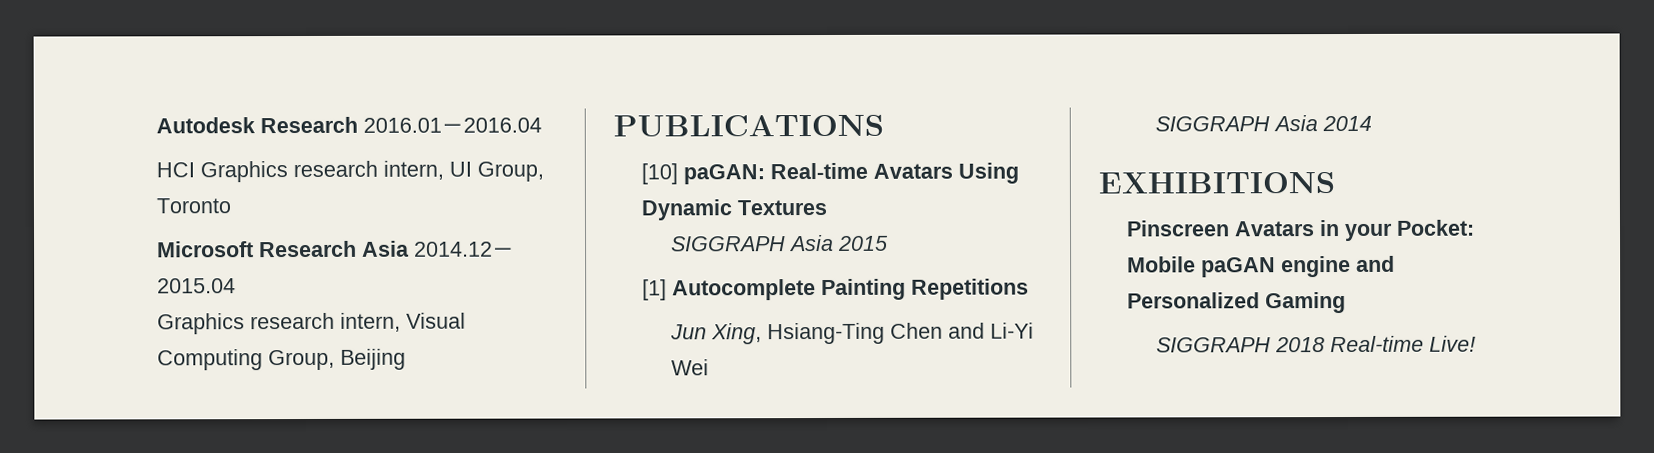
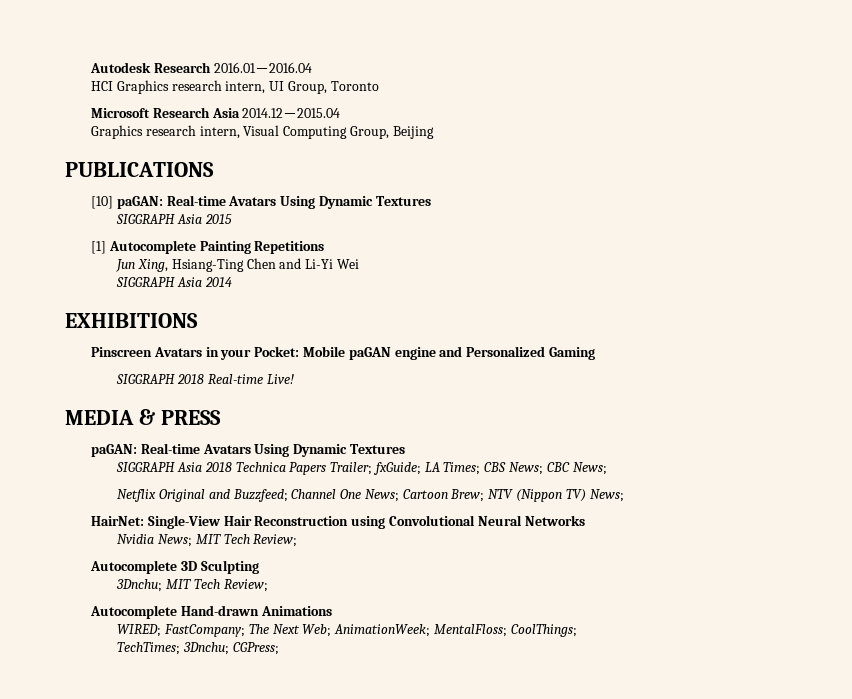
(1476, 343) none -> [65,409,221,425] [91,443,406,457] [116,462,607,475] [117,489,624,502] [91,515,585,529] [117,534,298,547] [90,560,259,574] [116,579,268,592] [90,605,332,619] [117,624,577,637] [117,642,279,655] // MEDIA & PRESS // paGAN: Real-time Avatars Using Dynamic Textures // SIGGRAPH Asia 2018 Technica Papers Trailer; fxGuide; LA Times; CBS News; CBC News; // Netflix Original and Buzzfeed; Channel One News; Cartoon Brew; NTV (Nippon TV) News; // HairNet: Single-View Hair Reconstruction using Convolutional Neural Networks // Nvidia News; MIT Tech Review; // Autocomplete 3D Sculpting // 3Dnchu; MIT Tech Review; // Autocomplete Hand-drawn Animations // WIRED; FastCompany; The Next Web; AnimationWeek; MentalFloss; CoolThings; // TechTimes; 3Dnchu; CGPress;

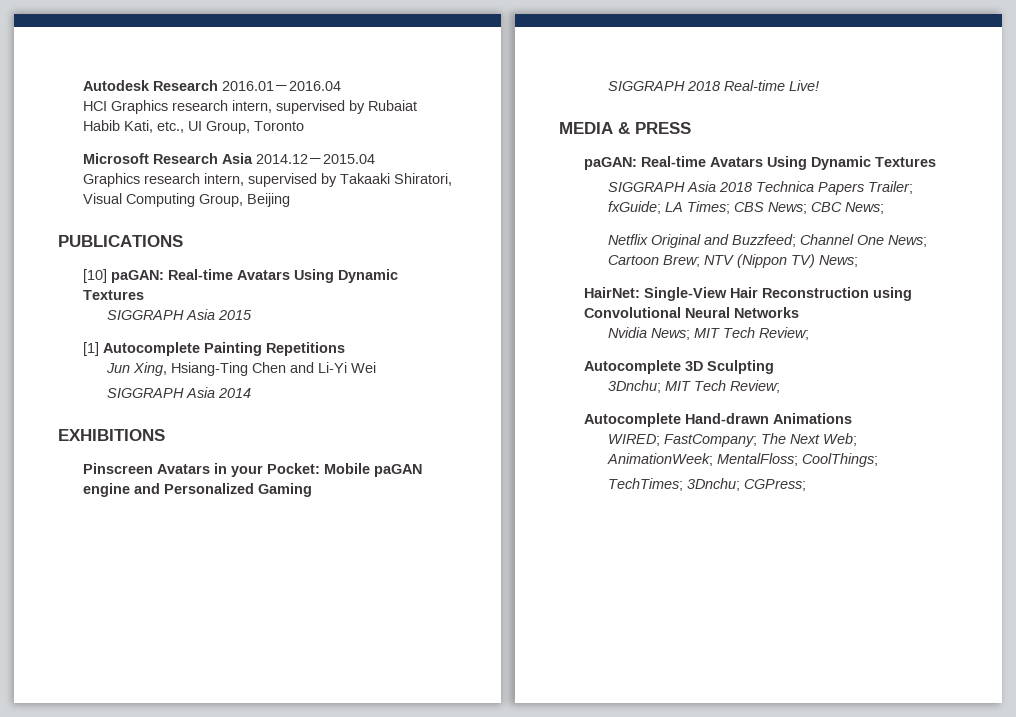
(266, 87) none -> [275,100,417,114] [82,120,184,133] supervised by Rubaiat Habib Kati, etc.,
(240, 132) none -> [247,173,452,187] supervised by Takaaki Shiratori,

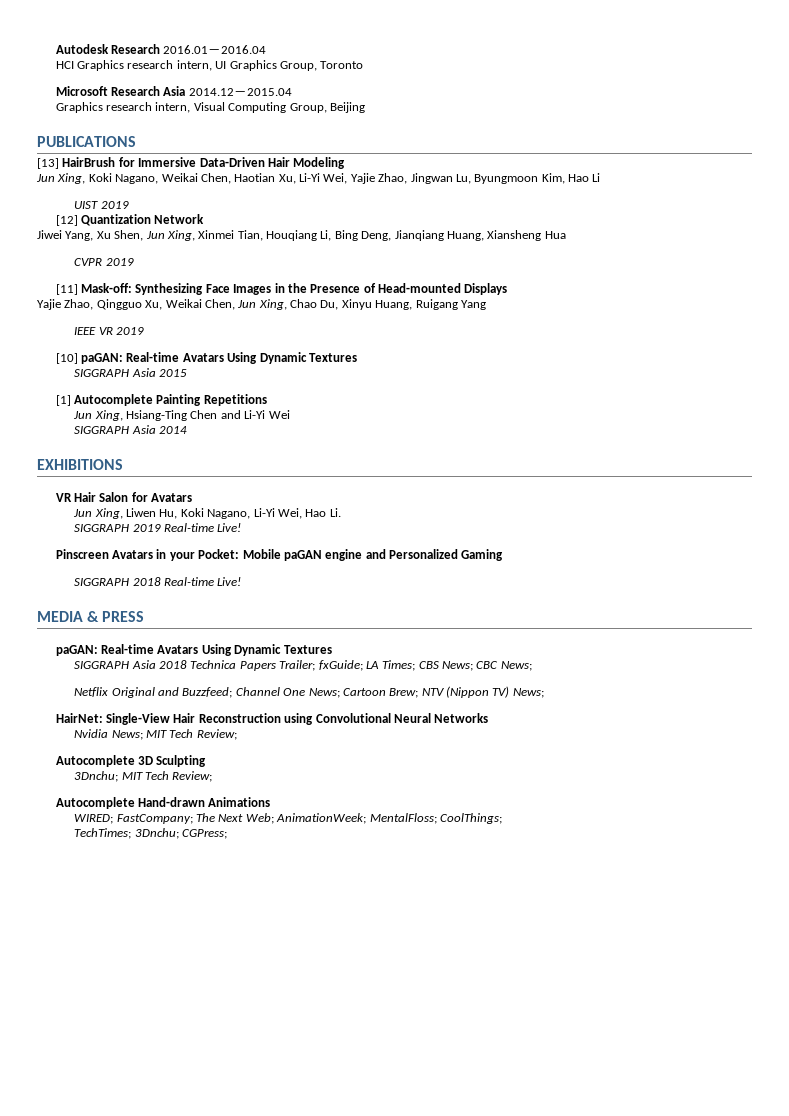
[275,100,417,114] [82,120,202,133] supervised by Rubaiat Habib Kati, etc., UI -> [215,60,277,71] UI Graphics
[247,173,452,187] supervised by Takaaki Shiratori, -> (191, 107) none
(183, 241) none -> [37,157,346,169] [36,173,601,184] [74,201,129,209] [55,214,205,226] [37,230,566,241] [74,258,134,266] [55,283,508,295] [37,299,486,310] [74,327,145,335] // [13] HairBrush for Immersive Data-Driven Hair Modeling // Jun Xing, Koki Nagano, Weikai Chen, Haotian Xu, Li-Yi Wei, Yajie Zhao, Jingwan Lu, Byungmoon Kim, Hao Li // UIST 2019 // [12] Quantization Network // Jiwei Yang, Xu Shen, Jun Xing, Xinmei Tian, Houqiang Li, Bing Deng, Jianqiang Huang, Xiansheng Hua // CVPR 2019 // [11] Mask-off: Synthesizing Face Images in the Presence of Head-mounted Displays // Yajie Zhao, Qingguo Xu, Weikai Chen, Jun Xing, Chao Du, Xinyu Huang, Ruigang Yang // IEEE VR 2019
(165, 435) none -> [55,492,193,502] [73,508,341,519] [74,523,242,532] // VR Hair Salon for Avatars // Jun Xing, Liwen Hu, Koki Nagano, Li-Yi Wei, Hao Li. // SIGGRAPH 2019 Real-time Live!

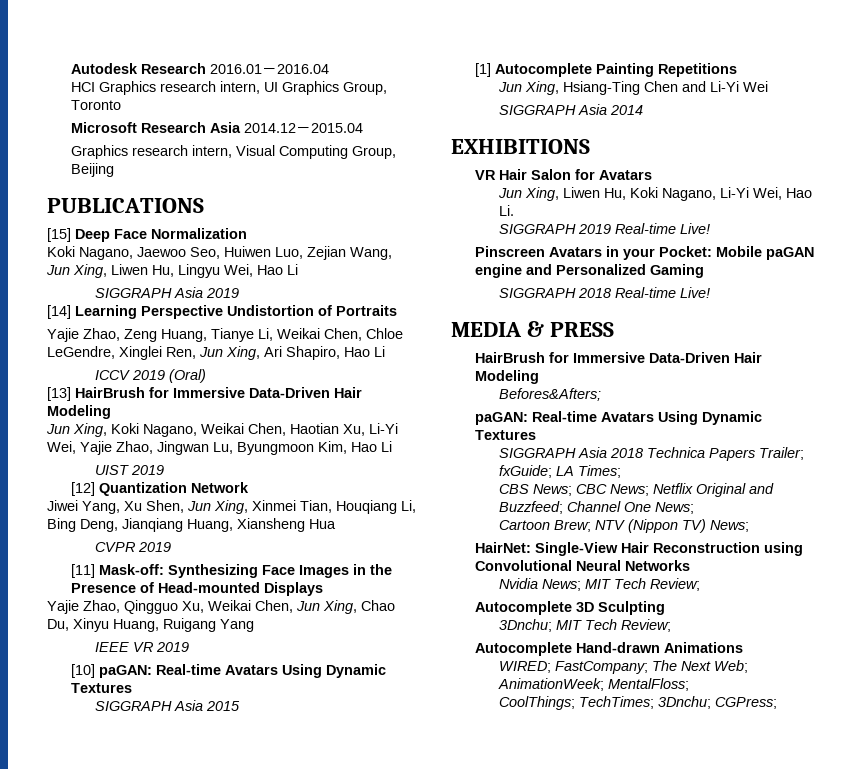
(136, 141) none -> [47,228,247,242] [47,246,392,260] [46,264,298,278] [95,287,240,298] [47,305,397,319] [47,328,403,342] [47,346,385,360] [95,369,207,383] // [15] Deep Face Normalization // Koki Nagano, Jaewoo Seo, Huiwen Luo, Zejian Wang, Jun Xing, Liwen Hu, Lingyu Wei, Hao Li // SIGGRAPH Asia 2019 // [14] Learning Perspective Undistortion of Portraits // Yajie Zhao, Zeng Huang, Tianye Li, Weikai Chen, Chloe LeGendre, Xinglei Ren, Jun Xing, Ari Shapiro, Hao Li // ICCV 2019 (Oral)
(145, 616) none -> [475,352,763,363] [475,370,540,384] [499,388,602,401] // HairBrush for Immersive Data-Driven Hair Modeling // Befores&Afters;
(416, 665) none -> (622, 471) //
(532, 666) // -> (650, 490) none
(340, 693) none -> (695, 508) //
(437, 818) none -> (690, 684) //
(502, 818) // -> (576, 703) none

